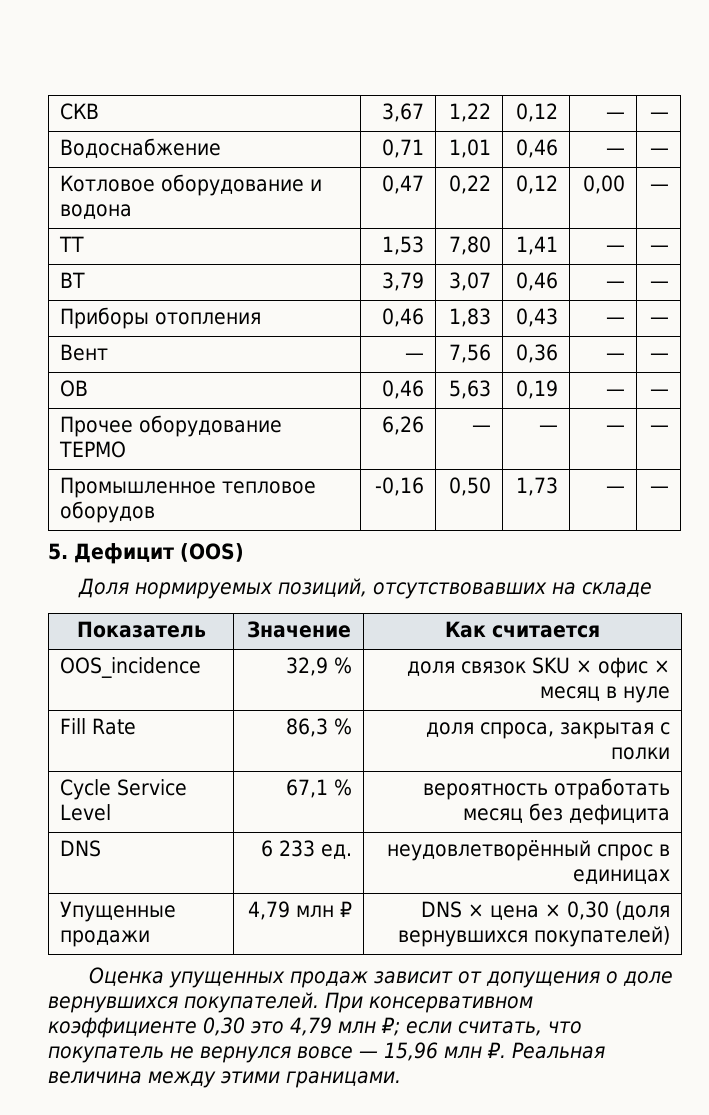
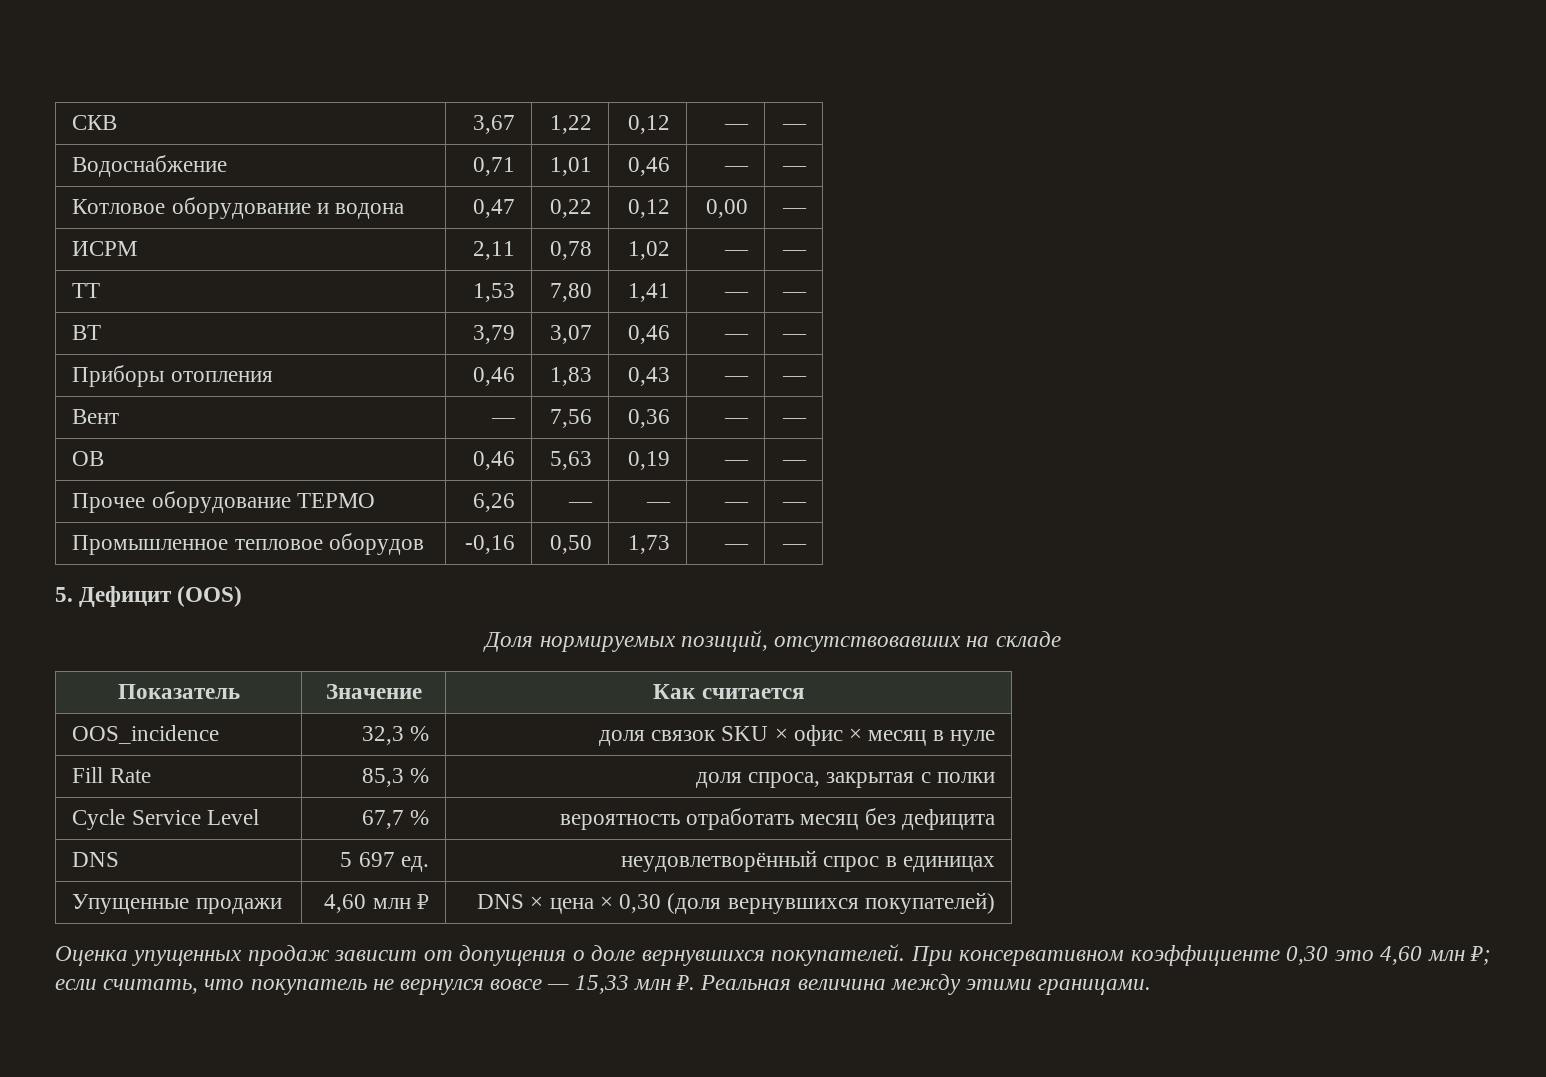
(669, 187) none -> [72,241,138,256] [472,241,515,260] [549,241,592,260] [627,241,670,260] [723,250,749,256] [781,250,807,256] // ИСРМ | 2,11 | 0,78 | 1,02 | — | —
[285,657,328,676] 32,9 -> [361,726,404,745] 32,3
[285,718,328,737] 86,3 -> [361,768,404,787] 85,3
[285,779,328,798] 67,1 -> [361,810,404,829] 67,7
[260,840,315,857] 6 233 -> [340,852,395,867] 5 697
[247,901,290,920] 4,79 -> [324,894,367,913] 4,60
[290,1017,332,1036] 4,79 -> [1380,946,1423,965] 4,60
[384,1042,438,1061] 15,96 -> [574,975,629,994] 15,33

